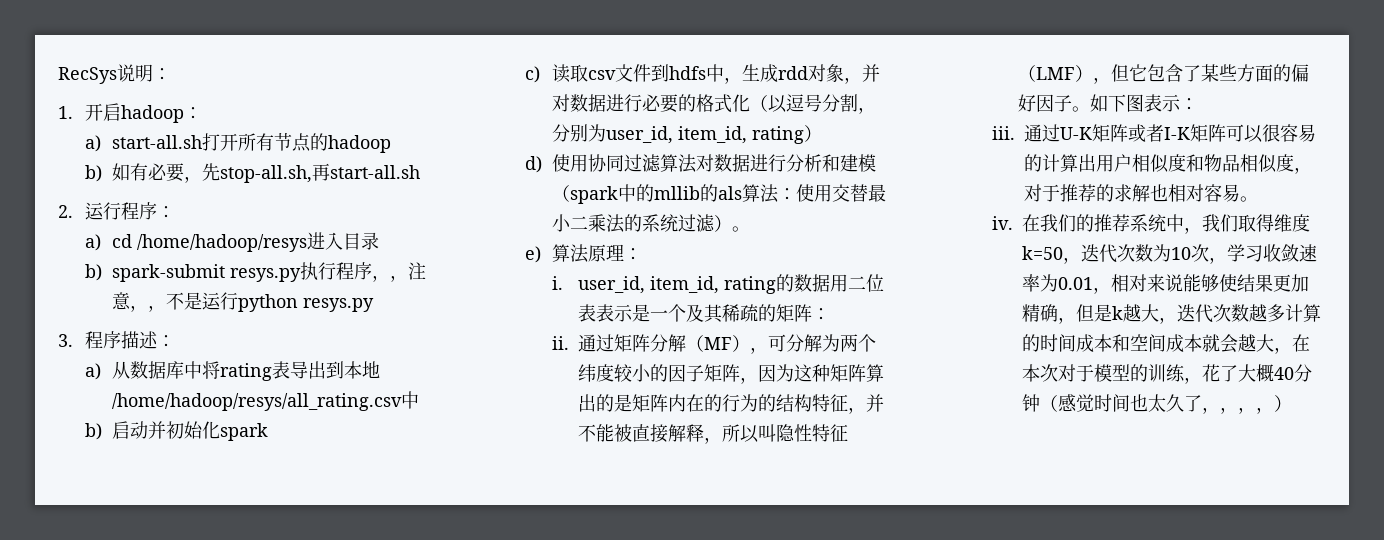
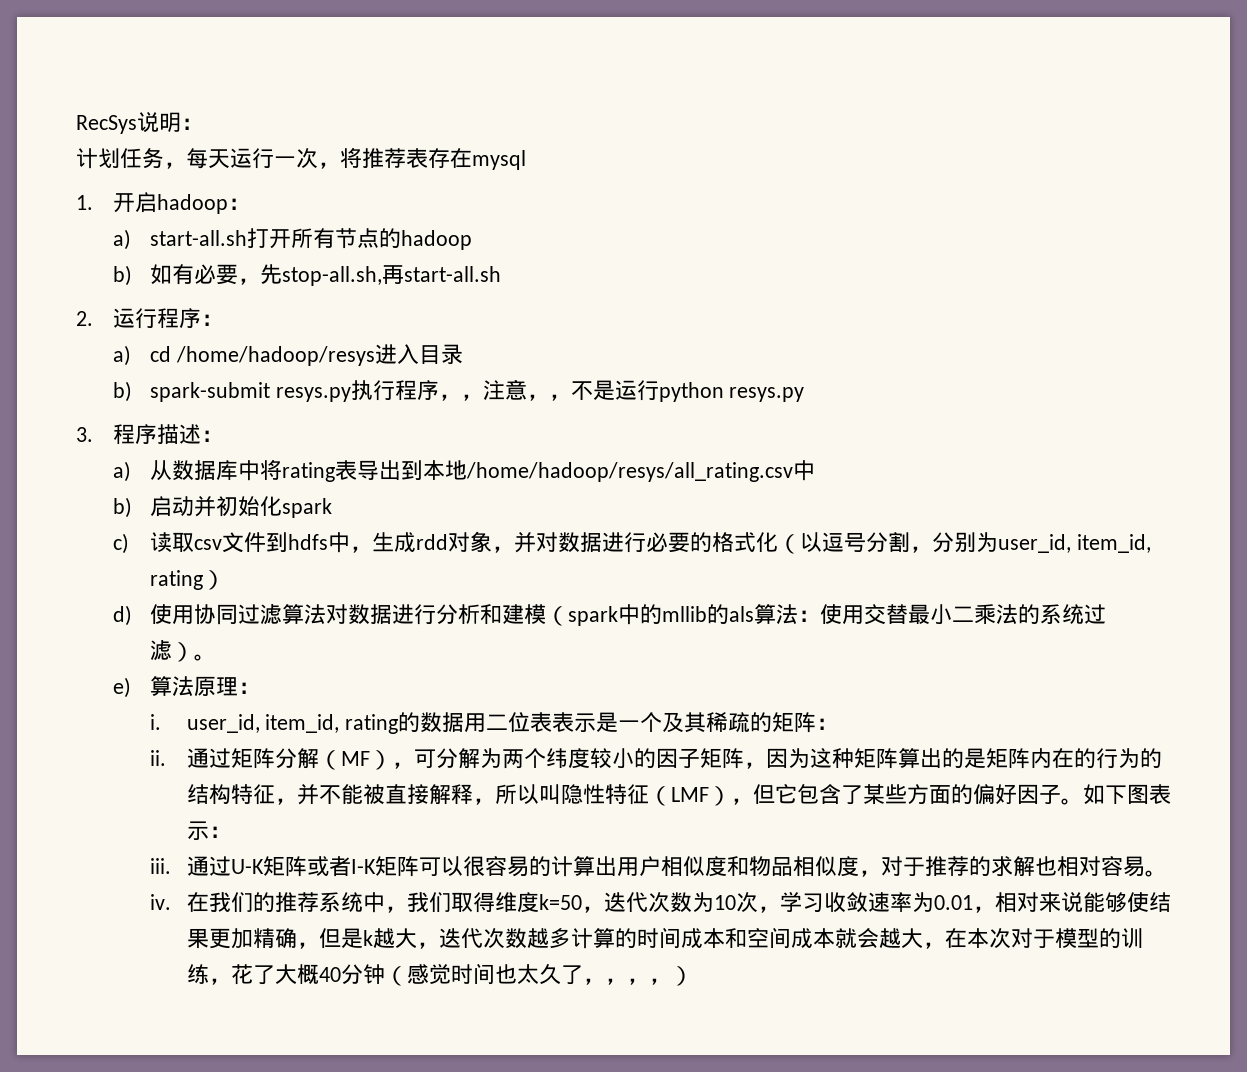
(171, 74) none -> [76,147,526,170] // 计划任务，每天运行一次，将推荐表存在mysql

